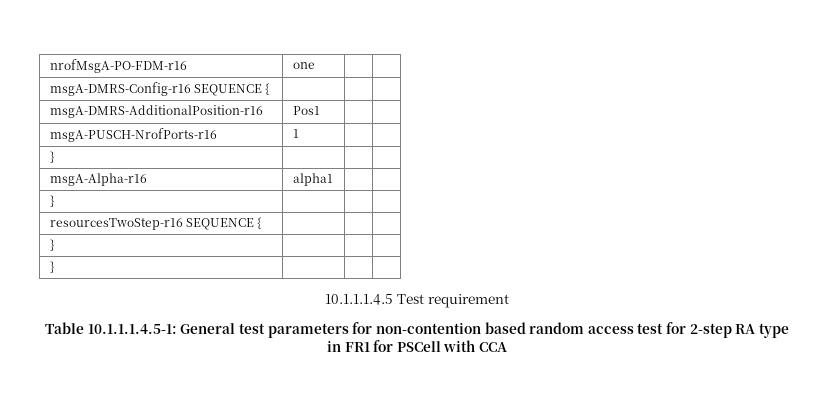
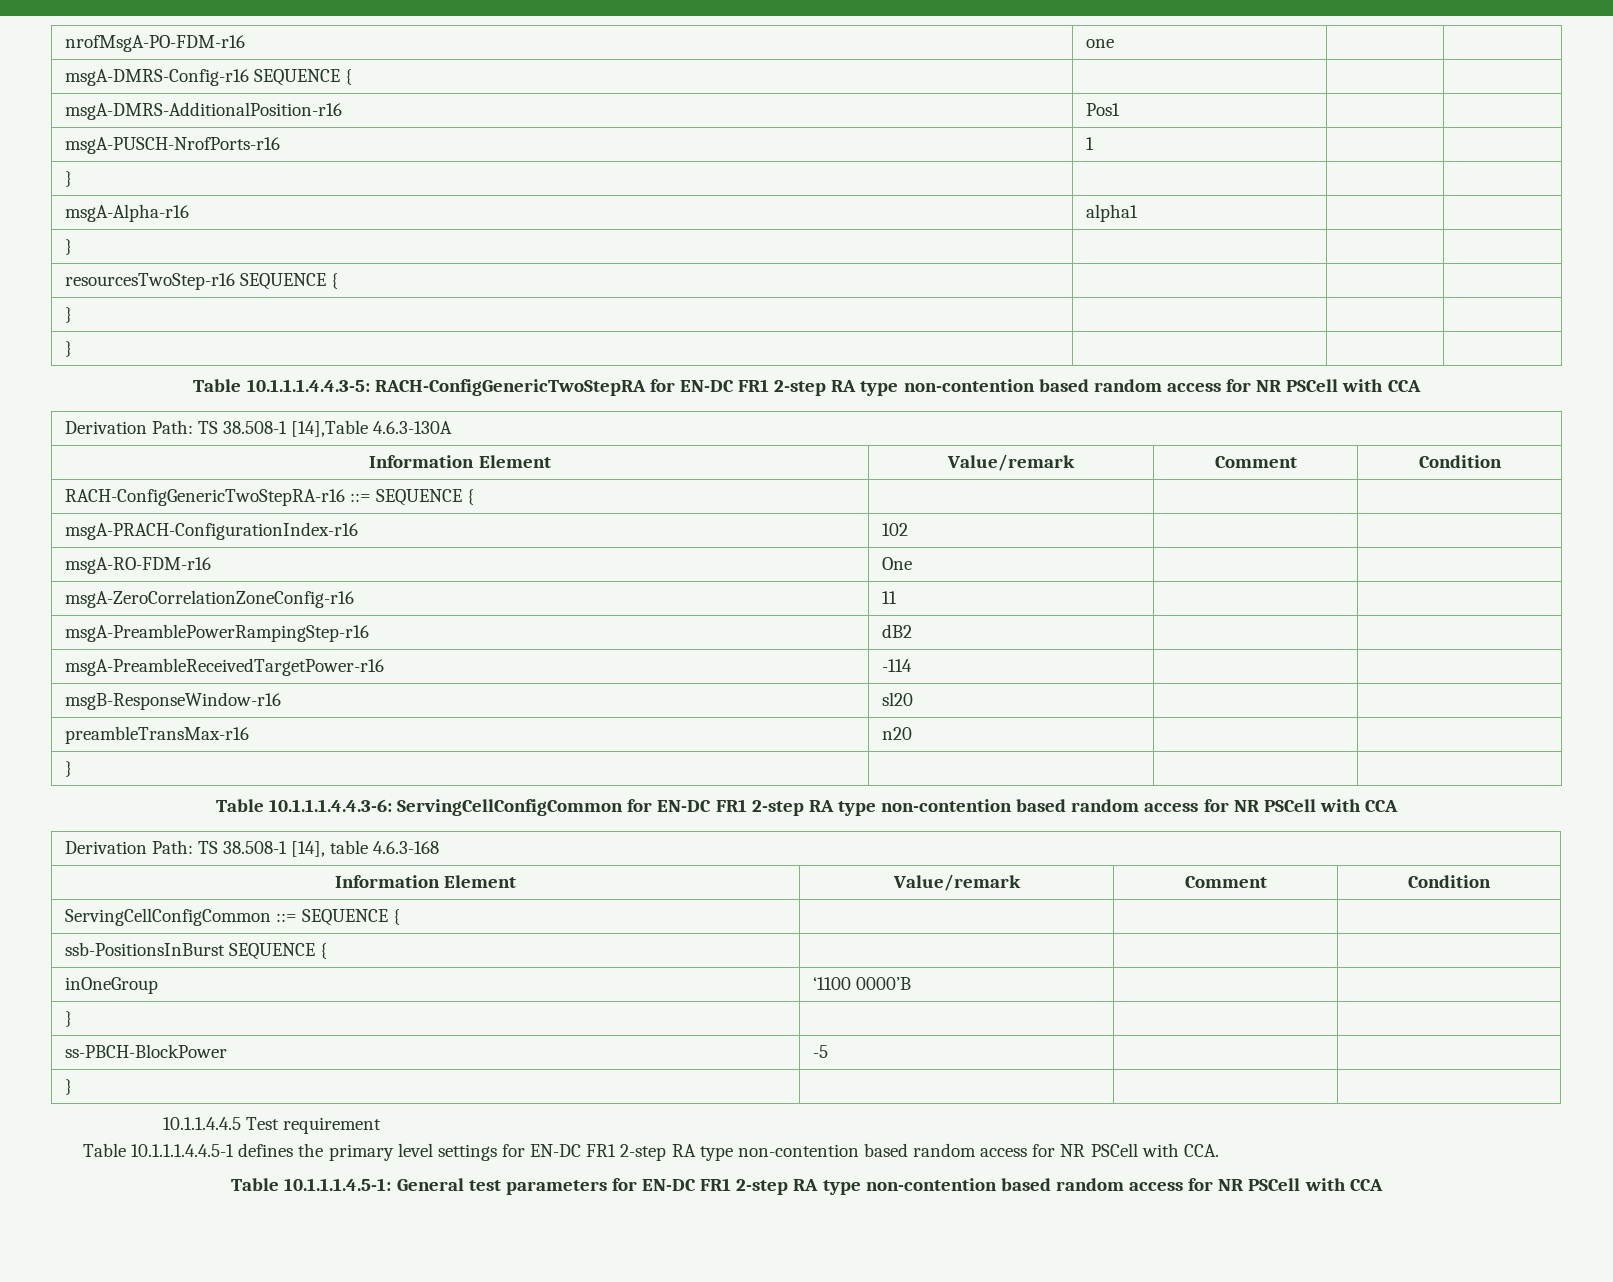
[325,294,509,308] 10.1.1.1.4.5 Test requirement -> [193,379,1421,396] [64,420,453,437] [369,455,551,468] [947,454,1075,471] [1214,456,1297,468] [1418,455,1502,468] [64,489,474,506] [64,522,358,540] [881,523,908,536] [64,557,211,574] [881,557,912,570] [64,590,354,608] [881,591,897,604] [64,624,369,642] [881,624,912,638] [64,658,384,676] [881,659,912,672] [64,692,281,710] [881,692,913,706] [64,726,249,744] [881,727,912,740] [64,761,72,777] [215,799,1399,816] [64,840,440,857] [334,875,517,888] [892,874,1021,891] [1184,876,1267,888] [1408,875,1491,888] [64,908,400,926] [64,942,327,960] [64,977,158,994] [812,977,911,990] [64,1011,72,1027] [64,1044,227,1058] [812,1045,828,1058] [64,1079,72,1095] [163,1117,382,1134] [83,1143,1219,1161] Table 10.1.1.1.4.4.3-5: RACH-ConfigGenericTwoStepRA for EN-DC FR1 2-step RA type non-contention based random access for NR PSCell with CCA // Derivation Path: TS 38.508-1 [14],Table 4.6.3-130A // Information Element | Value/remark | Comment | Condition // RACH-ConfigGenericTwoStepRA-r16 ::= SEQUENCE { | | | // msgA-PRACH-ConfigurationIndex-r16 | 102 | | // msgA-RO-FDM-r16 | One | | // msgA-ZeroCorrelationZoneConfig-r16 | 11 | | // msgA-PreamblePowerRampingStep-r16 | dB2 | | // msgA-PreambleReceivedTargetPower-r16 | -114 | | // msgB-ResponseWindow-r16 | sl20 | | // preambleTransMax-r16 | n20 | | // } | | | // Table 10.1.1.1.4.4.3-6: ServingCellConfigCommon for EN-DC FR1 2-step RA type non-contention based random access for NR PSCell with CCA // Derivation Path: TS 38.508-1 [14], table 4.6.3-168 // Information Element | Value/remark | Comment | Condition // ServingCellConfigCommon ::= SEQUENCE { | | | // ssb-PositionsInBurst SEQUENCE { | | | // inOneGroup | ‘1100 0000’B | | // } | | | // ss-PBCH-BlockPower | -5 | | // } | | | // 10.1.1.4.4.5 Test requirement // Table 10.1.1.1.4.4.5-1 defines the primary level settings for EN-DC FR1 2-step RA type non-contention based random access for NR PSCell with CCA.
[375,322,790,338] [326,340,394,352] non-contention based random access test for 2-step RA type in FR1 for -> [642,1178,1244,1195] EN-DC FR1 2-step RA type non-contention based random access for NR

